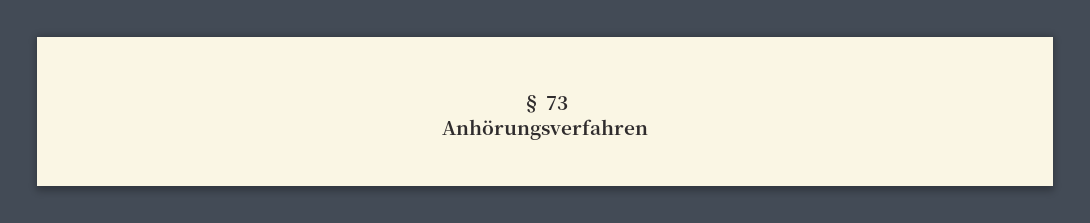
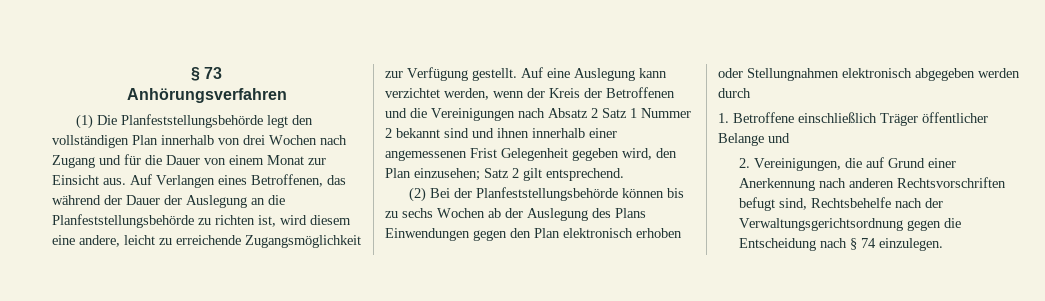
(648, 129) none -> [75,114,313,129] [52,135,347,148] [52,154,326,168] [52,174,346,188] [52,195,285,208] [52,214,351,228] [52,235,361,248] [385,67,667,81] [385,87,675,100] [385,108,691,121] [385,128,617,138] [385,148,677,161] [385,168,624,181] [408,187,684,202] [385,208,646,221] [385,228,682,241] [718,68,1020,81] [718,88,751,98] [718,112,988,126] [718,133,790,146] [739,157,957,171] [739,177,1007,191] [739,197,944,211] [739,218,962,231] [739,238,944,251] // (1) Die Planfeststellungsbehörde legt den vollständigen Plan innerhalb von drei Wochen nach Zugang und für die Dauer von einem Monat zur Einsicht aus. Auf Verlangen eines Betroffenen, das während der Dauer der Auslegung an die Planfeststellungsbehörde zu richten ist, wird diesem eine andere, leicht zu erreichende Zugangsmöglichkeit zur Verfügung gestellt. Auf eine Auslegung kann verzichtet werden, wenn der Kreis der Betroffenen und die Vereinigungen nach Absatz 2 Satz 1 Nummer 2 bekannt sind und ihnen innerhalb einer angemessenen Frist Gelegenheit gegeben wird, den Plan einzusehen; Satz 2 gilt entsprechend. // (2) Bei der Planfeststellungsbehörde können bis zu sechs Wochen ab der Auslegung des Plans Einwendungen gegen den Plan elektronisch erhoben oder Stellungnahmen elektronisch abgegeben werden durch // 1. Betroffene einschließlich Träger öffentlicher Belange und // 2. Vereinigungen, die auf Grund einer Anerkennung nach anderen Rechtsvorschriften befugt sind, Rechtsbehelfe nach der Verwaltungsgerichtsordnung gegen die Entscheidung nach § 74 einzulegen.

